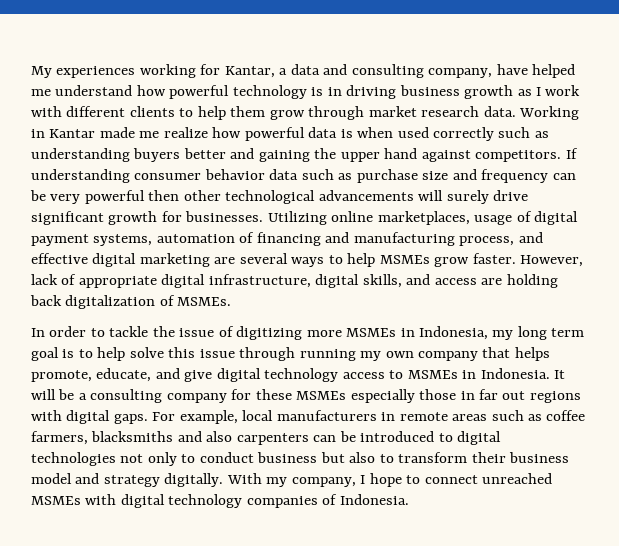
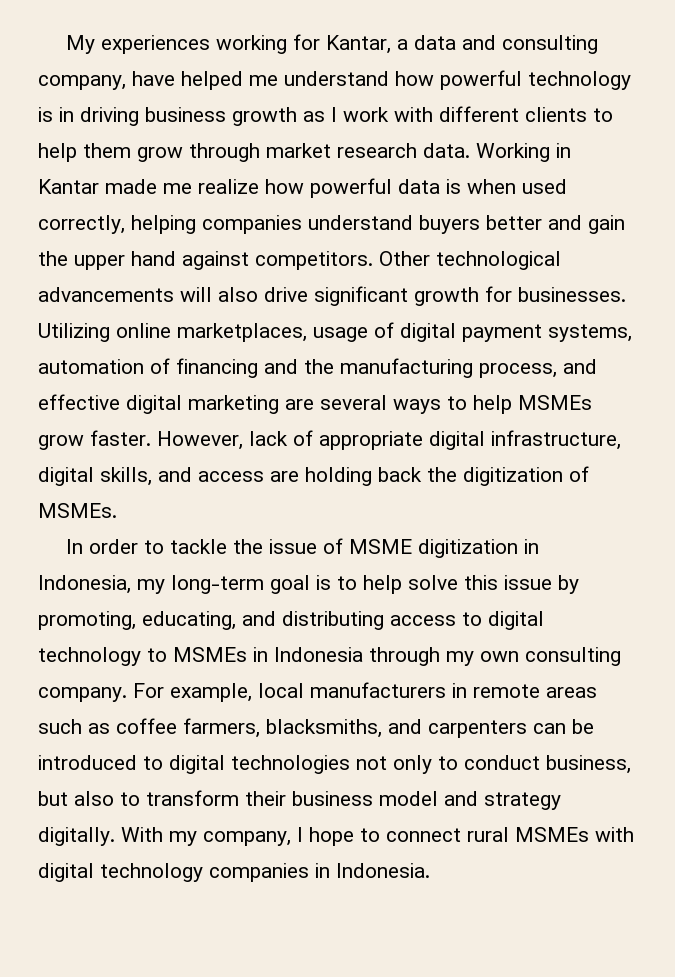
[433,127,549,141] [31,148,130,162] correctly such as understanding -> [38,215,413,234] correctly, helping companies understand
[258,150,310,162] gaining -> [588,215,625,234] gain
[565,148,578,159] [31,169,576,183] [30,190,221,204] If understanding consumer behavior data such as purchase size and frequency can be very powerful then other -> [379,251,430,266] Other
[446,190,489,204] surely -> [218,287,258,302] also
(350, 237) none -> [304,359,334,374] the
[65,295,156,309] digitalization -> [427,467,563,486] the digitization
[236,326,397,340] digitizing more MSMEs -> [349,539,519,558] MSME digitization
[517,326,585,340] long term -> [171,575,264,594] long-term
[239,347,550,361] [31,368,385,382] through running my own company that helps promote, educate, and give digital technology access -> [558,575,579,594] [38,611,544,630] [38,647,141,666] by promoting, educating, and distributing access to digital technology
[480,368,566,379] [31,389,581,403] [31,410,148,424] Indonesia. It will be a consulting company for these MSMEs especially those in far out regions with digital gaps. -> [274,647,621,666] [38,687,127,702] Indonesia through my own consulting company.
[91,431,233,442] blacksmiths and also -> [266,719,422,738] blacksmiths, and
[257,452,318,463] business -> [546,755,631,774] business,
[482,473,553,484] unreached -> [467,827,509,842] rural
[322,494,338,505] of -> [315,863,330,878] in

